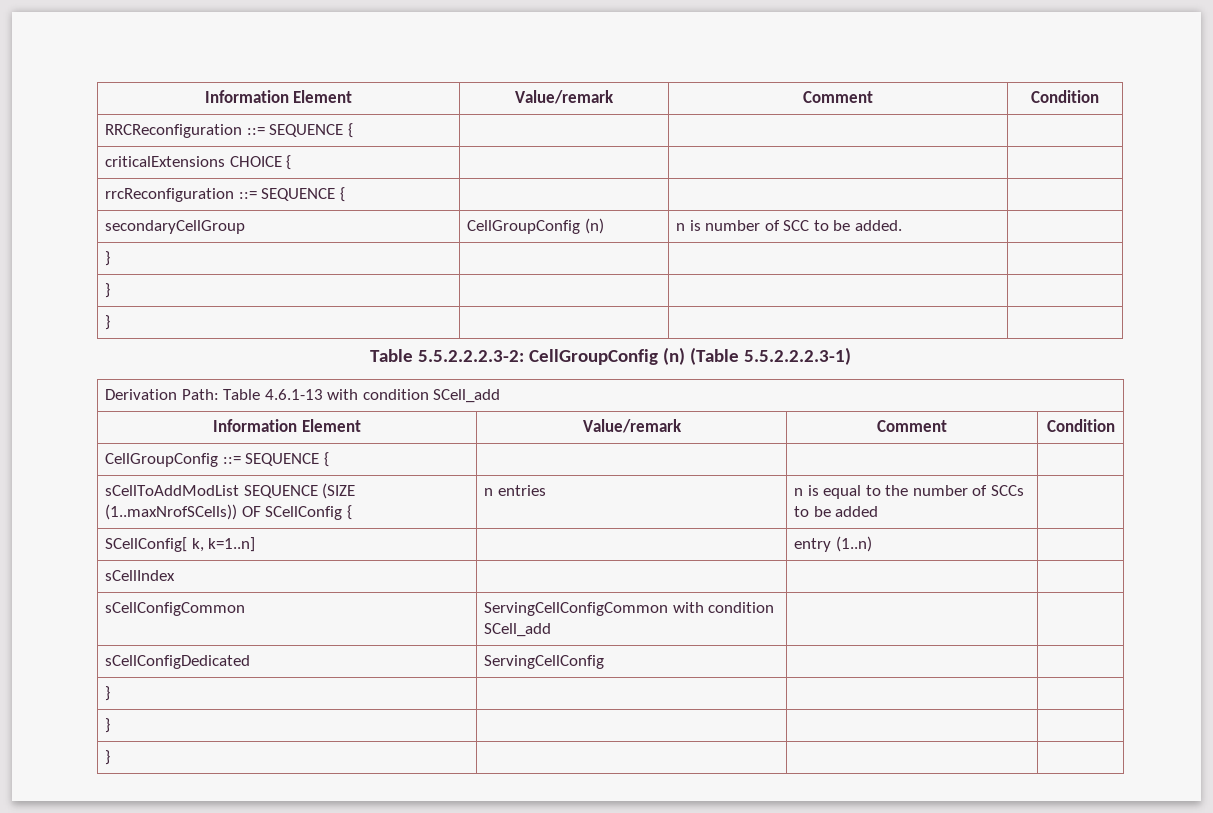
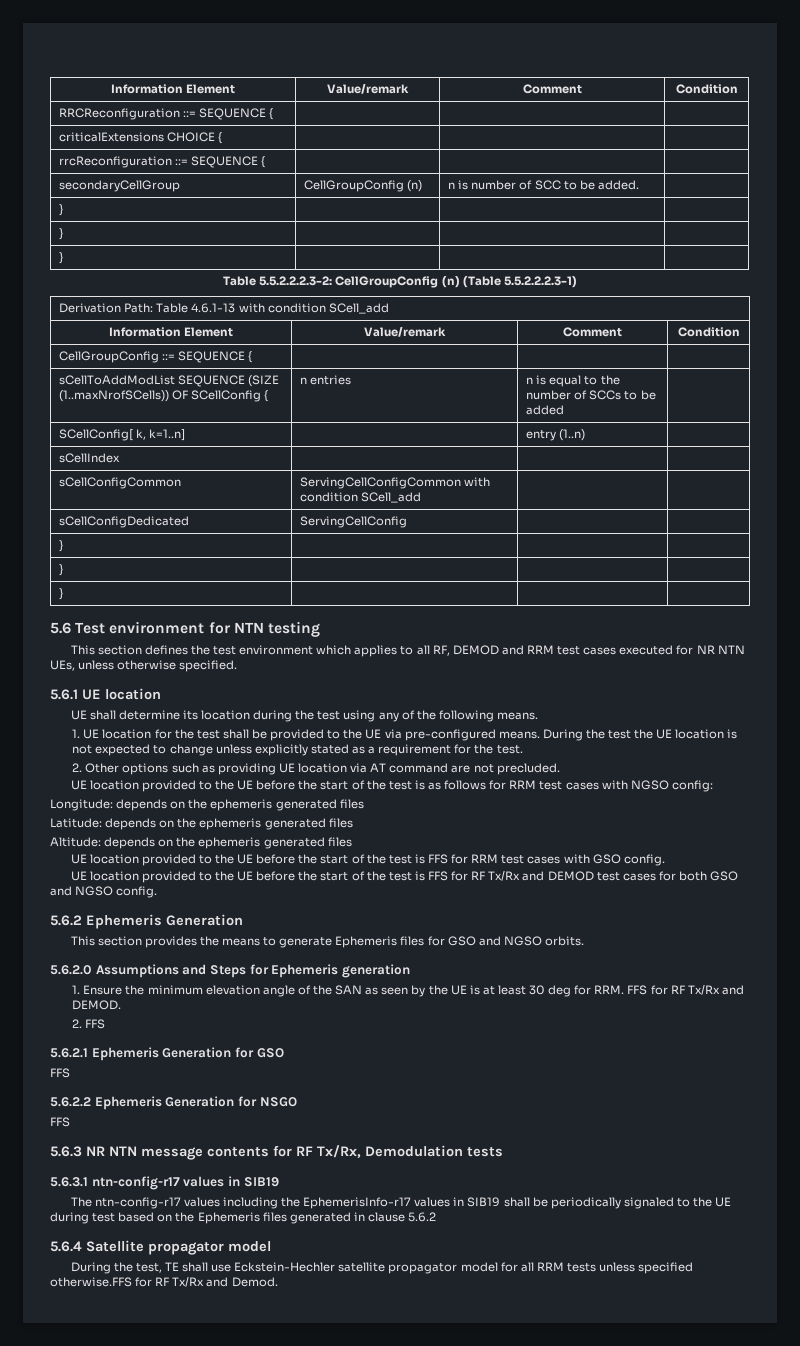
(111, 757) none -> [50,621,320,637] [70,645,745,657] [50,660,238,672] [50,688,161,700] [70,710,538,722] [72,729,738,741] [72,744,523,756] [72,763,560,775] [70,780,713,792] [50,799,364,811] [50,818,353,830] [50,837,352,849] [70,854,665,866] [70,871,739,883] [50,886,158,898] [50,914,243,929] [70,936,584,948] [50,964,410,978] [72,985,744,997] [72,1000,122,1010] [72,1019,106,1029] [50,1047,284,1061] [50,1068,70,1078] [50,1096,297,1110] [50,1117,70,1127] [50,1145,503,1160] [50,1176,279,1190] [70,1197,732,1209] [50,1212,437,1224] [50,1240,271,1255] [70,1262,694,1274] [50,1277,278,1287] // 5.6 Test environment for NTN testing // This section defines the test environment which applies to all RF, DEMOD and RRM test cases executed for NR NTN UEs, unless otherwise specified. // 5.6.1 UE location // UE shall determine its location during the test using any of the following means. // 1. UE location for the test shall be provided to the UE via pre-configured means. During the test the UE location is not expected to change unless explicitly stated as a requirement for the test. // 2. Other options such as providing UE location via AT command are not precluded. // UE location provided to the UE before the start of the test is as follows for RRM test cases with NGSO config: // Longitude: depends on the ephemeris generated files // Latitude: depends on the ephemeris generated files // Altitude: depends on the ephemeris generated files // UE location provided to the UE before the start of the test is FFS for RRM test cases with GSO config. // UE location provided to the UE before the start of the test is FFS for RF Tx/Rx and DEMOD test cases for both GSO and NGSO config. // 5.6.2 Ephemeris Generation // This section provides the means to generate Ephemeris files for GSO and NGSO orbits. // 5.6.2.0 Assumptions and Steps for Ephemeris generation // 1. Ensure the minimum elevation angle of the SAN as seen by the UE is at least 30 deg for RRM. FFS for RF Tx/Rx and DEMOD. // 2. FFS // 5.6.2.1 Ephemeris Generation for GSO // FFS // 5.6.2.2 Ephemeris Generation for NSGO // FFS // 5.6.3 NR NTN message contents for RF Tx/Rx, Demodulation tests // 5.6.3.1 ntn-config-r17 values in SIB19 // The ntn-config-r17 values including the EphemerisInfo-r17 values in SIB19 shall be periodically signaled to the UE during test based on the Ephemeris files generated in clause 5.6.2 // 5.6.4 Satellite propagator model // During the test, TE shall use Eckstein-Hechler satellite propagator model for all RRM tests unless specified otherwise.FFS for RF Tx/Rx and Demod.

